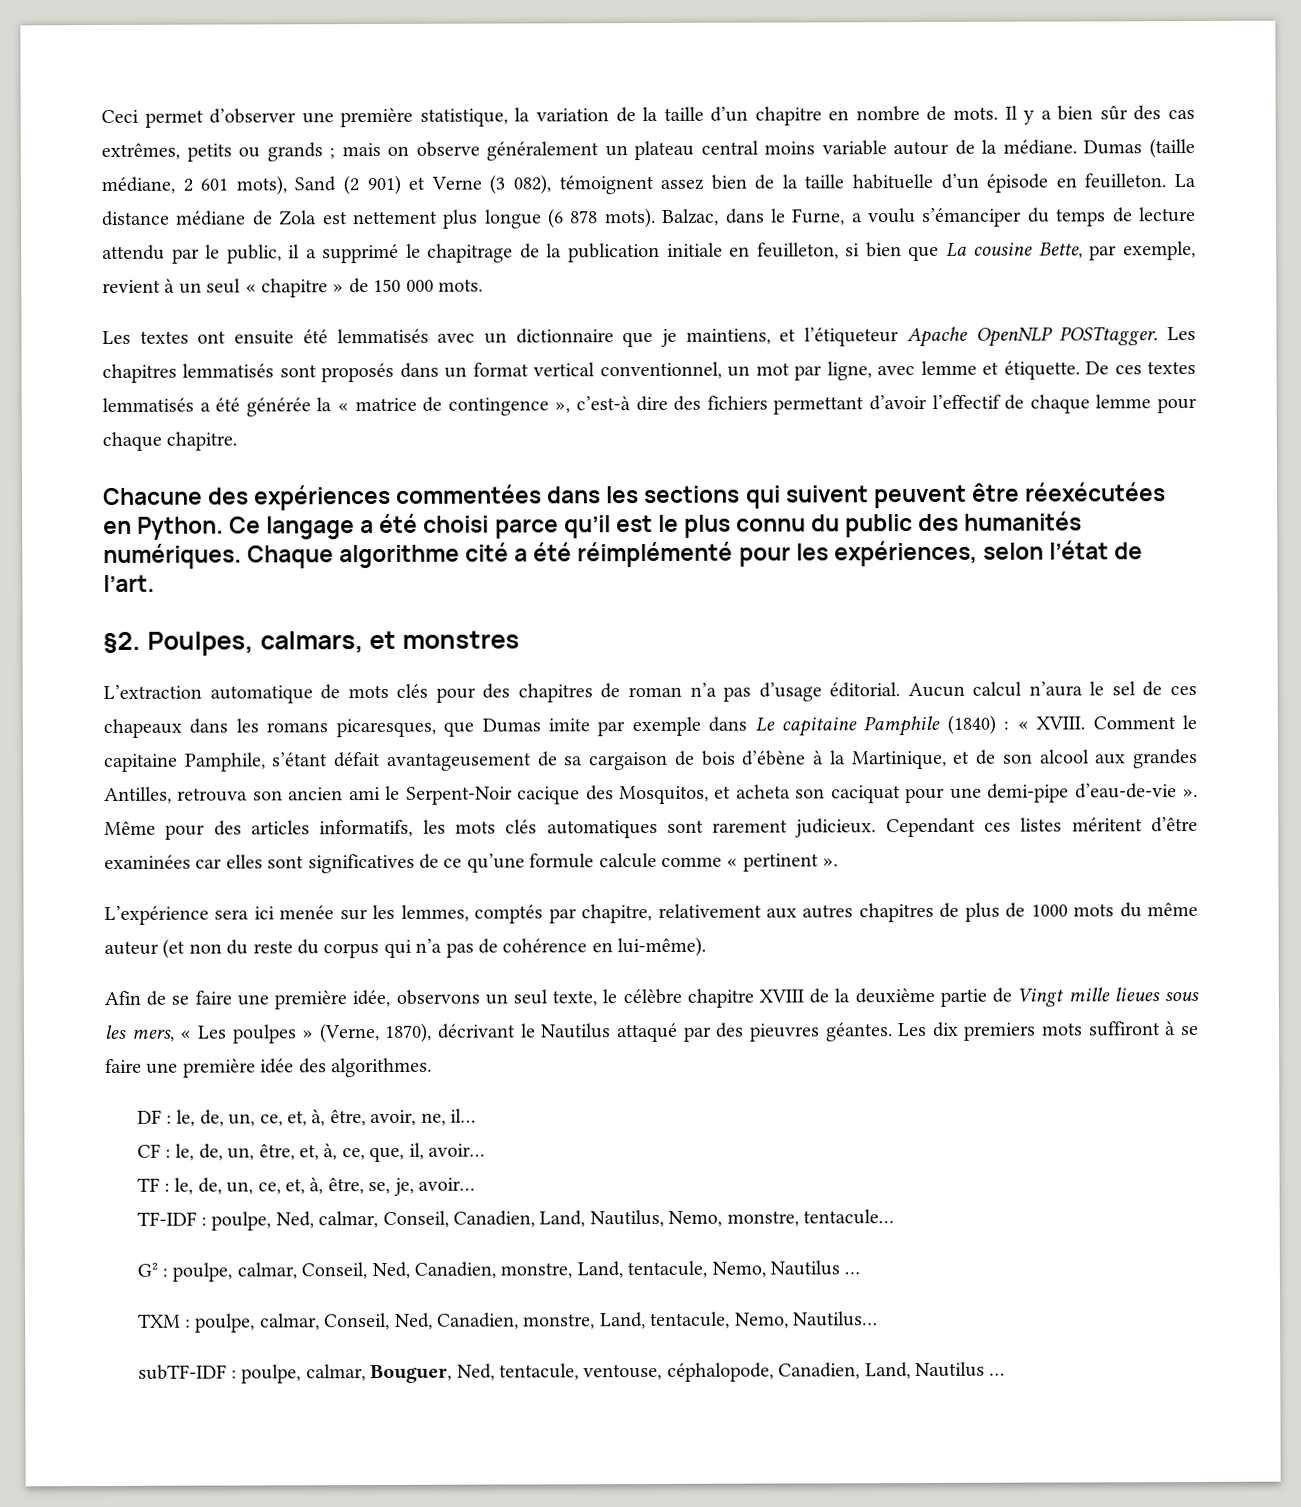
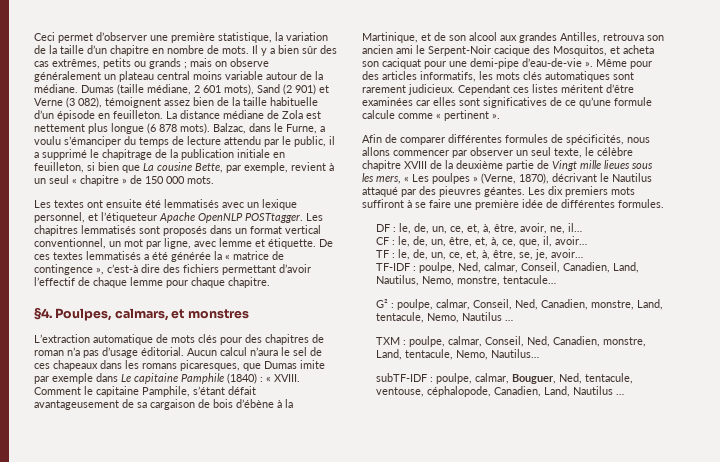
[515,328,771,348] dictionnaire que je maintiens, -> [262,199,297,210] [34,212,85,223] lexique personnel,
[103,482,1166,511] [103,511,1083,540] [103,540,1143,570] [103,574,155,593] [103,631,141,654] Chacune des expériences commentées dans les sections qui suivent peuvent être réexécutées en Python. Ce langage a été choisi parce qu’il est le plus connu du public des humanités numériques. Chaque algorithme cité a été réimplémenté pour les expériences, selon l’état de l’art. // §2. -> [34,307,52,320] §4.
[104,901,1199,926] [104,936,707,959] [104,989,480,1010] L’expérience sera ici menée sur les lemmes, comptés par chapitre, relativement aux autres chapitres de plus de 1000 mots du même auteur (et non du reste du corpus qui n’a pas de cohérence en lui-même). // Afin de se faire une première idée, observons -> [362,134,650,145] [362,147,513,158] Afin de comparer différentes formules de spécificités, nous allons commencer par observer
[298,1057,432,1078] des algorithmes. -> [546,199,664,208] de différentes formules.

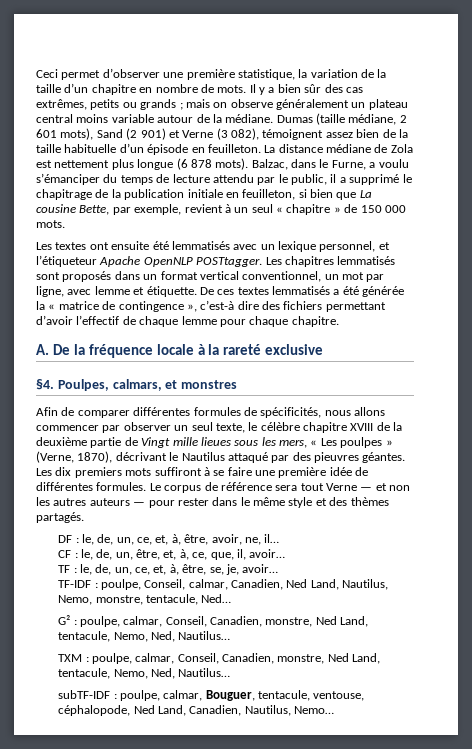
(270, 282) none -> [36,344,324,358] // A. De la fréquence locale à la rareté exclusive
[34,334,324,345] [34,347,322,358] [34,360,325,371] [34,373,300,384] [34,386,256,397] [34,399,293,410] [362,32,664,43] [362,45,654,56] [362,58,652,69] [362,71,634,82] [362,84,634,95] [362,97,652,108] [362,110,500,121] // L’extraction automatique de mots clés pour des chapitres de roman n’a pas d’usage éditorial. Aucun calcul n’aura le sel de ces chapeaux dans les romans picaresques, que Dumas imite par exemple dans Le capitaine Pamphile (1840) : « XVIII. Comment le capitaine Pamphile, s’étant défait avantageusement de sa cargaison de bois d’ébène à la Martinique, et de son alcool aux grandes Antilles, retrouva son ancien ami le Serpent-Noir cacique des Mosquitos, et acheta son caciquat pour une demi-pipe d’eau-de-vie ». Même pour des articles informatifs, les mots clés automatiques sont rarement judicieux. Cependant ces listes méritent d’être examinées car elles sont significatives de ce qu’une formule calcule comme « pertinent ». -> (238, 384) none
(664, 203) none -> [149,482,411,493] [36,497,389,508] [36,512,84,523] Le corpus de référence sera tout Verne — et non les autres auteurs — pour rester dans le même style et des thèmes partagés.
[458,262,611,273] Ned, calmar, Conseil, Canadien, -> [144,579,308,590] Conseil, calmar, Canadien, Ned
[503,275,557,284] tentacule… -> [145,594,232,605] tentacule, Ned…
[515,299,664,310] [376,312,514,323] Ned, Canadien, monstre, Land, tentacule, Nemo, Nautilus … -> [210,616,369,627] [58,631,231,642] Canadien, monstre, Ned Land, tentacule, Nemo, Ned, Nautilus…
[527,336,647,347] [376,349,489,360] Ned, Canadien, monstre, Land, tentacule, Nemo, -> [222,653,381,664] [58,668,175,679] Canadien, monstre, Ned Land, tentacule, Nemo, Ned,
[559,373,583,384] Ned, -> (255, 695) none
[494,386,625,397] Canadien, Land, Nautilus … -> [133,705,335,716] Ned Land, Canadien, Nautilus, Nemo…

